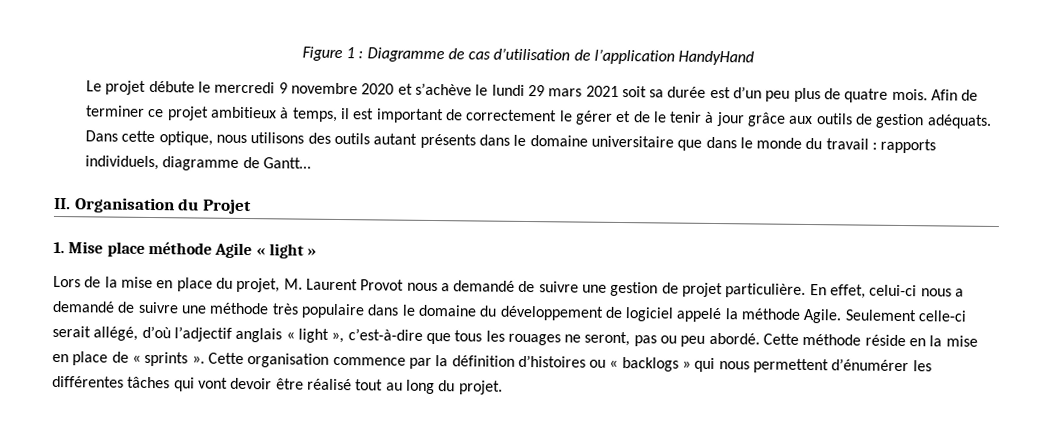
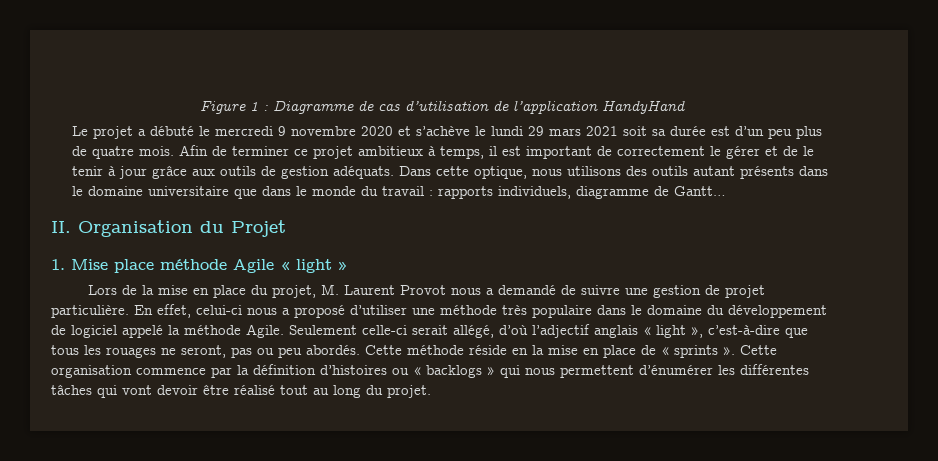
[148,80,195,93] débute -> [138,126,195,136] a débuté
[52,300,179,314] demandé de suivre -> [294,305,407,318] proposé d’utiliser
[708,332,760,345] abordé. -> [306,345,360,355] abordés.

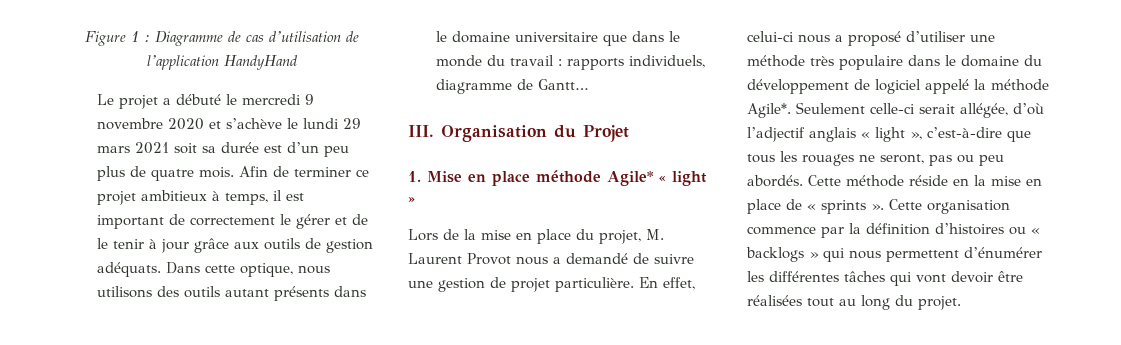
[51,221,71,233] II. -> [408,125,434,137] III.
(108, 264) none -> [468,174,486,182] en
[233,259,274,273] Agile -> [607,171,654,186] Agile*
[246,324,284,338] Agile. -> [747,103,791,118] Agile*.
[453,325,494,338] allégé, -> [960,103,1008,118] allégée,
[234,385,275,395] réalisé -> [747,295,802,306] réalisées

